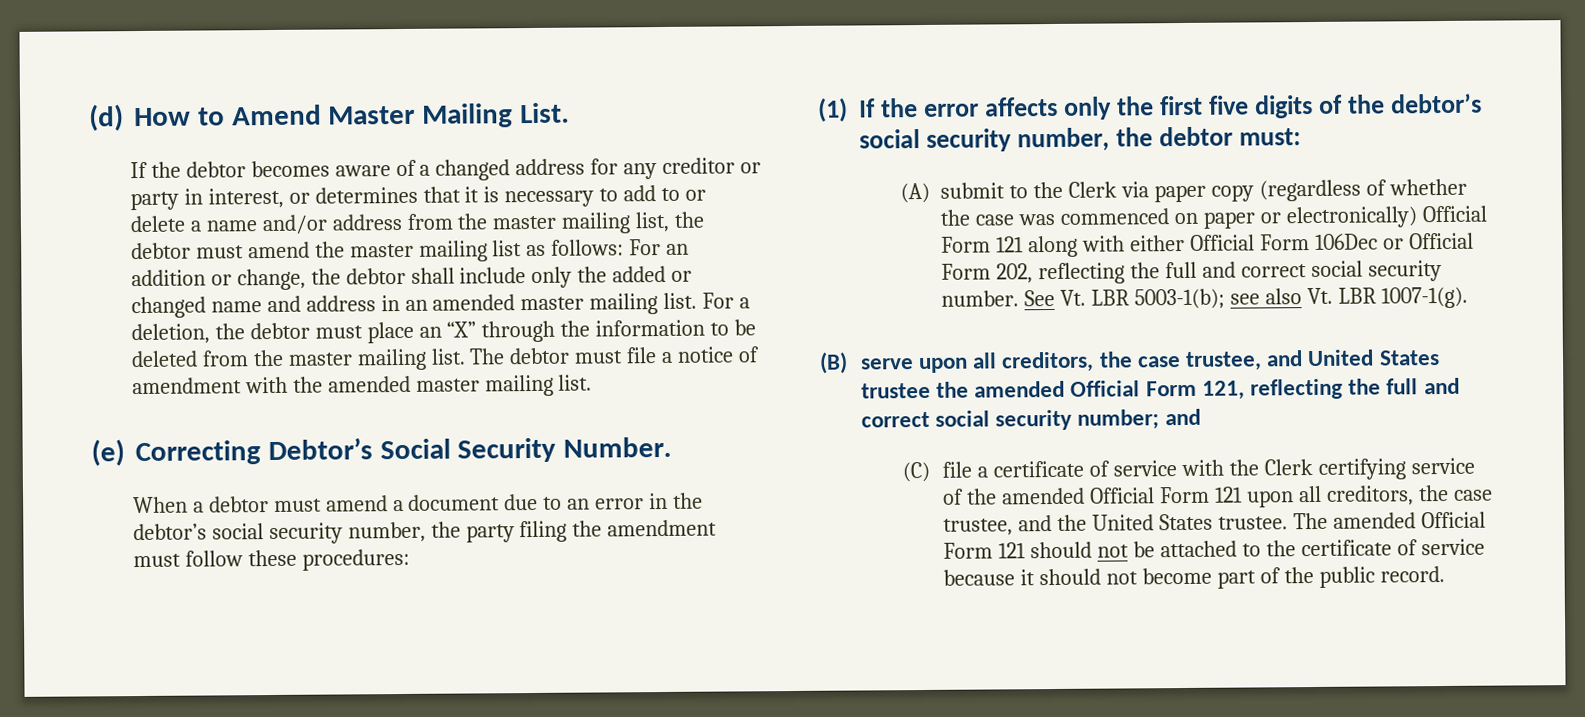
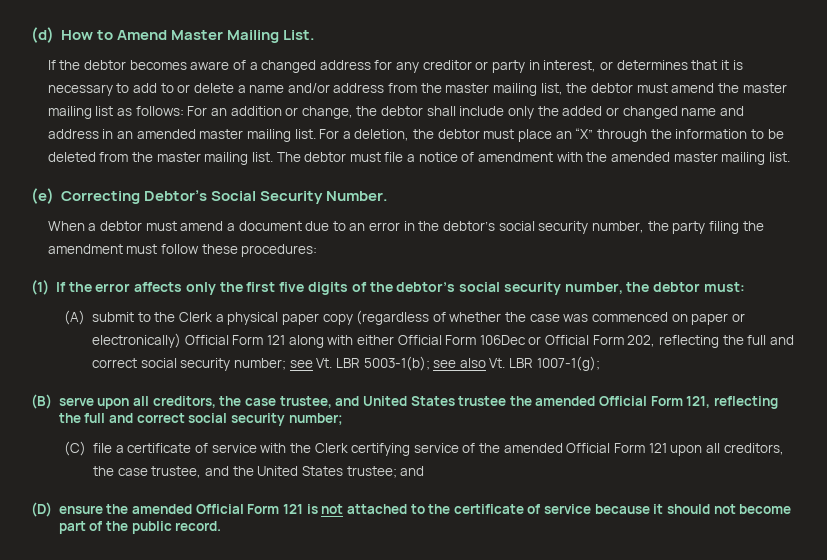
[1121,181,1150,198] via -> [215,312,279,325] a physical
[941,289,1056,307] number. See -> [233,358,313,370] number; see
[1380,286,1468,309] 1007-1(g). -> [536,356,600,371] 1007-1(g);
[1164,408,1201,426] and -> (343, 419) none
[1218,511,1486,530] [943,541,1156,559] trustee. The amended Official Form 121 should not be -> [346,466,425,478] [31,502,344,517] trustee; and // (D) ensure the amended Official Form 121 is not

